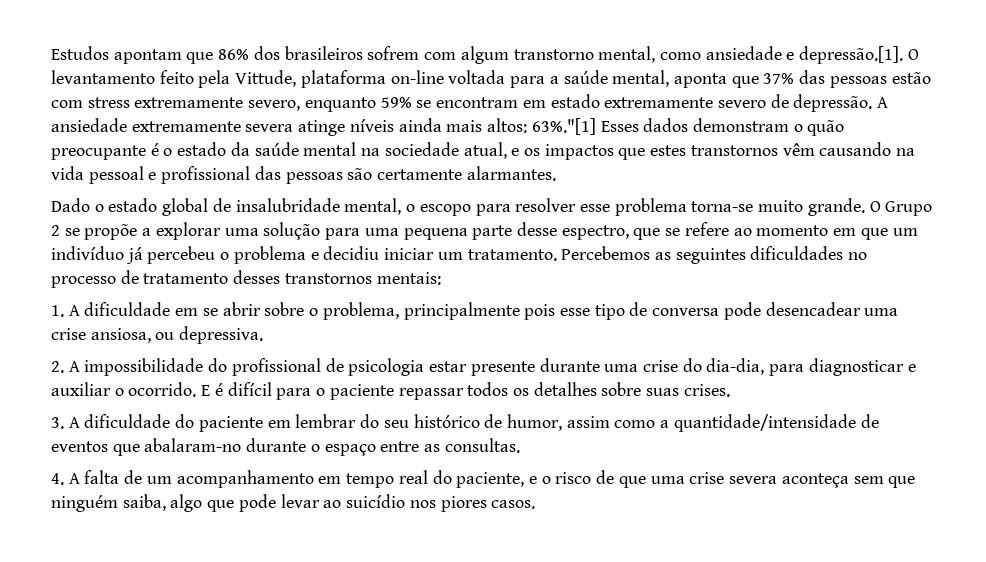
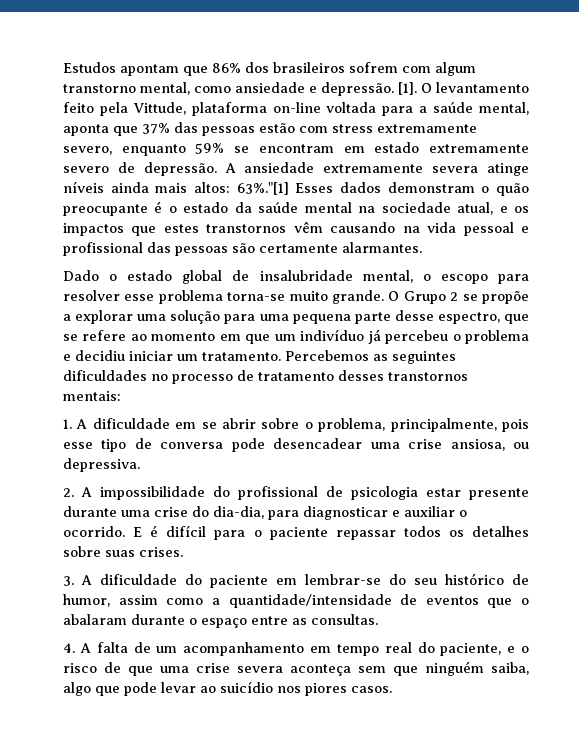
[799,46,904,64] depressão.[1]. -> [321,82,417,96] depressão. [1].
[403,302,520,320] principalmente -> [390,418,497,432] principalmente,
[295,414,357,428] lembrar -> [305,574,381,585] lembrar-se
[144,438,242,452] abalaram-no -> [521,598,529,605] [63,614,127,625] o abalaram

